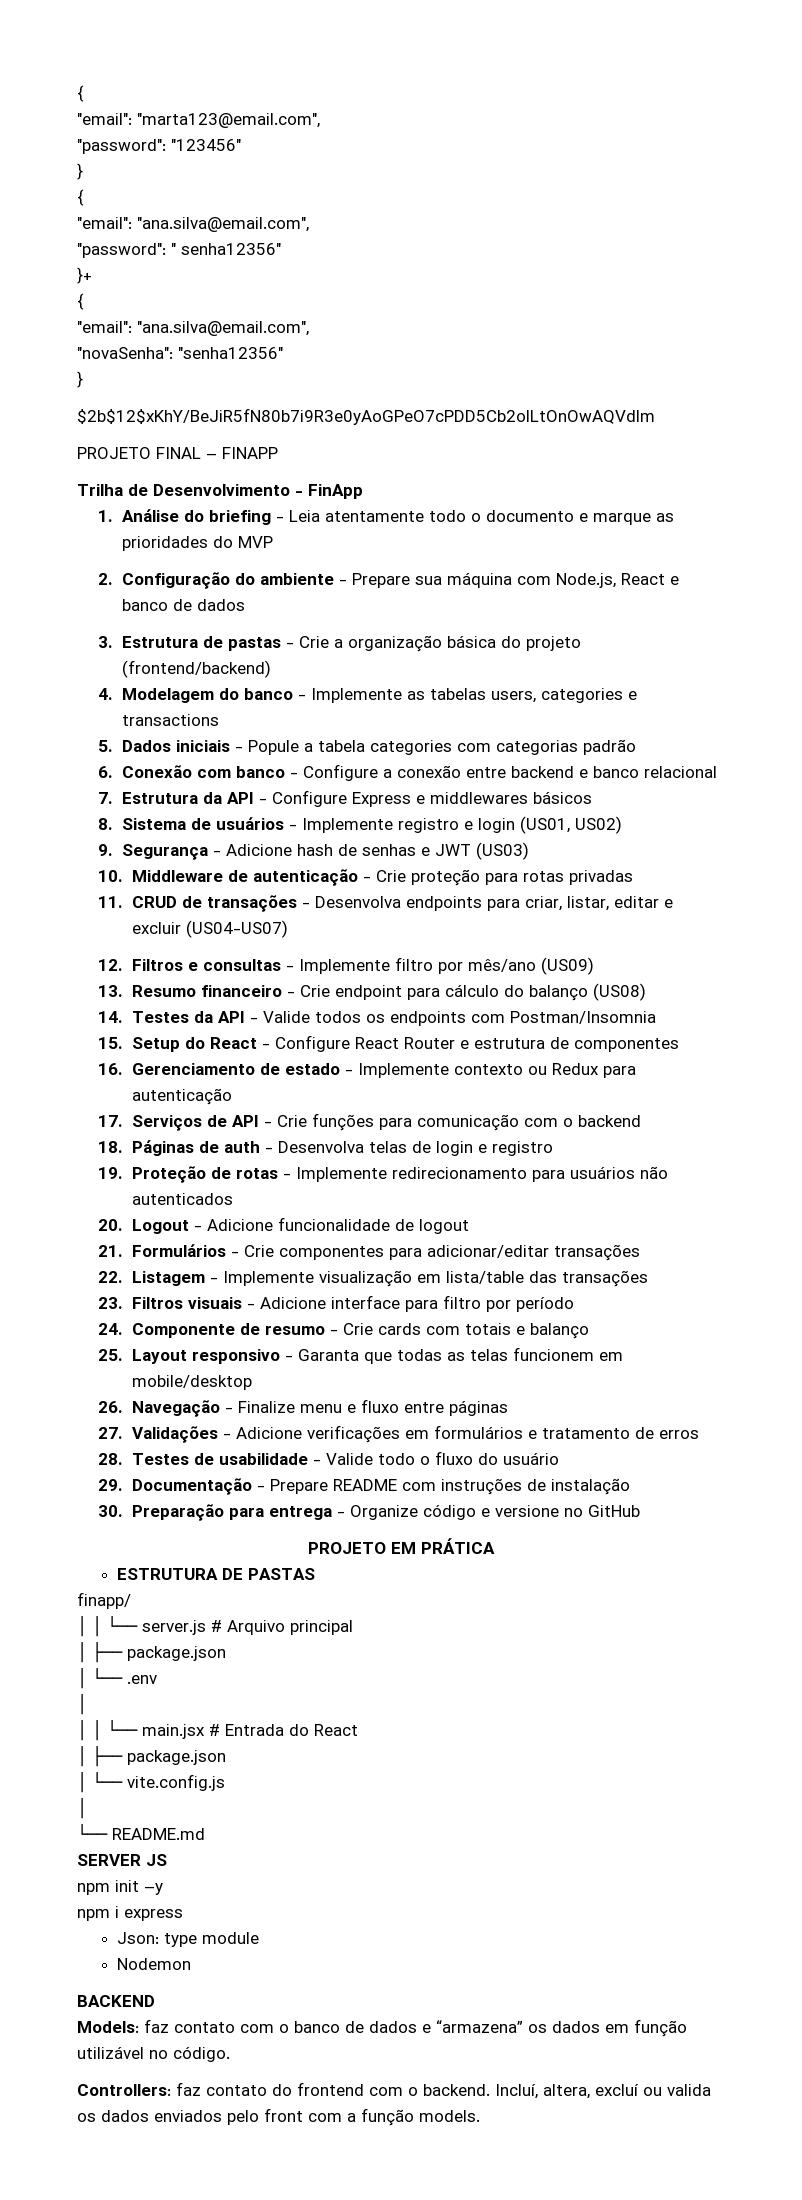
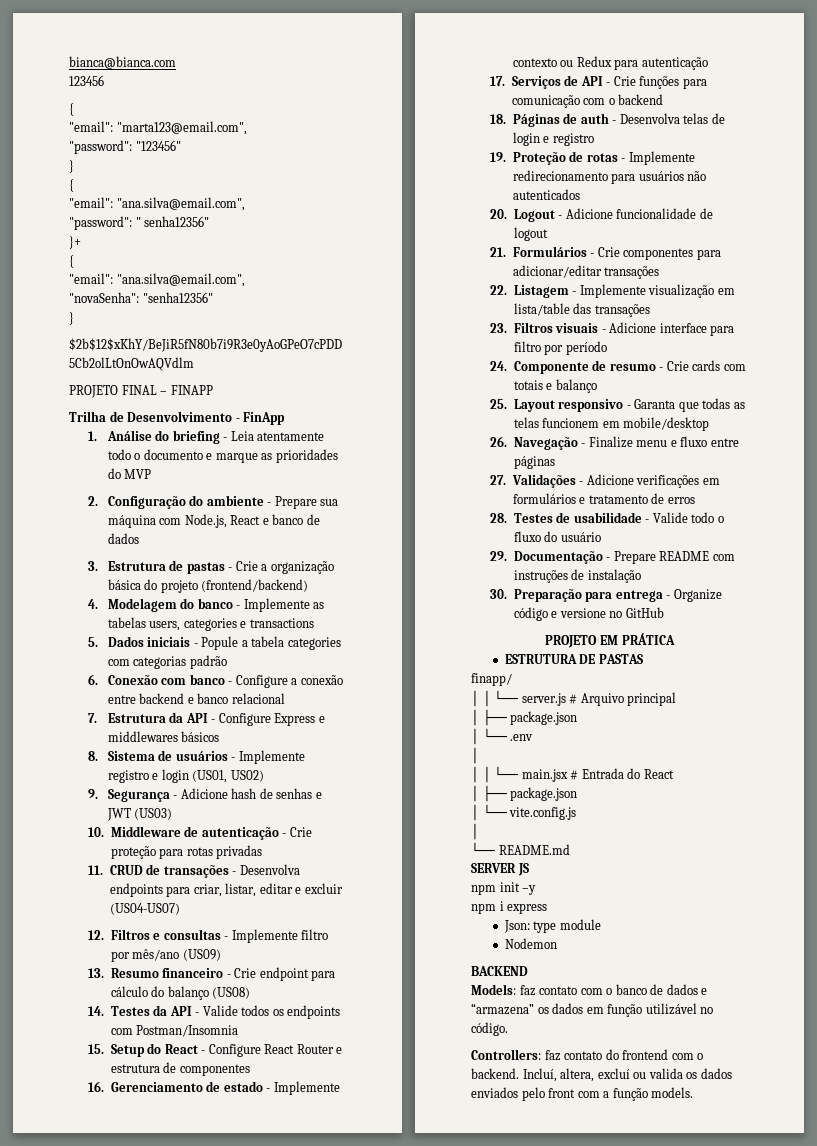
(77, 93) none -> [69,56,176,69] [69,75,104,86] bianca@bianca.com // 123456 //

